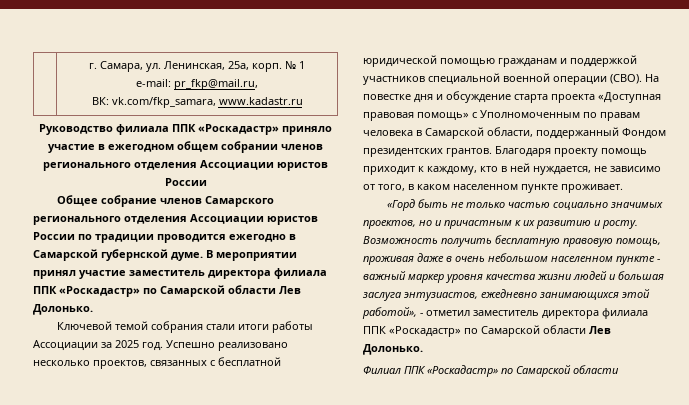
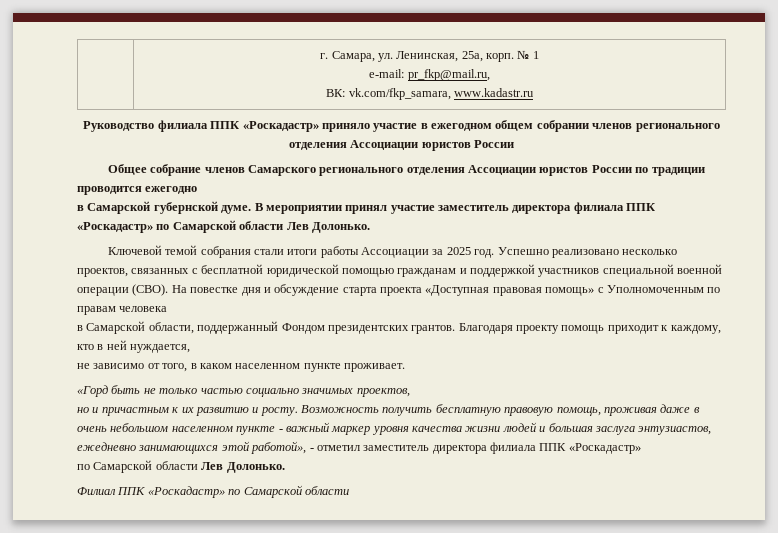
(286, 238) none -> (198, 190) //
(413, 133) none -> (168, 309) //
(591, 170) none -> (191, 348) //
(416, 224) none -> (410, 392) //
(461, 331) none -> (641, 448) //

